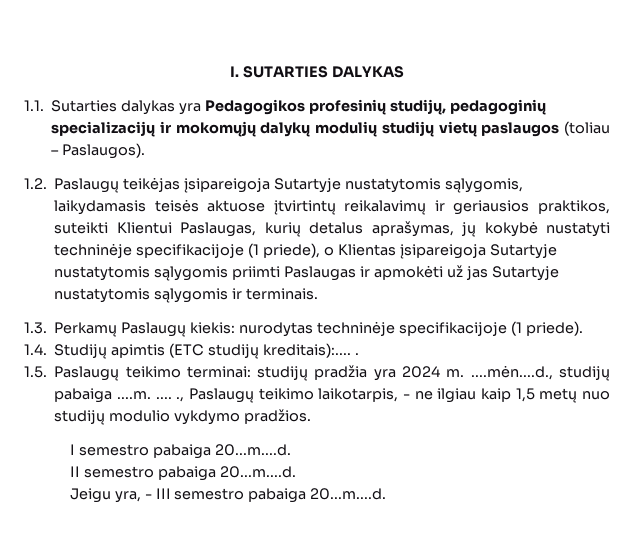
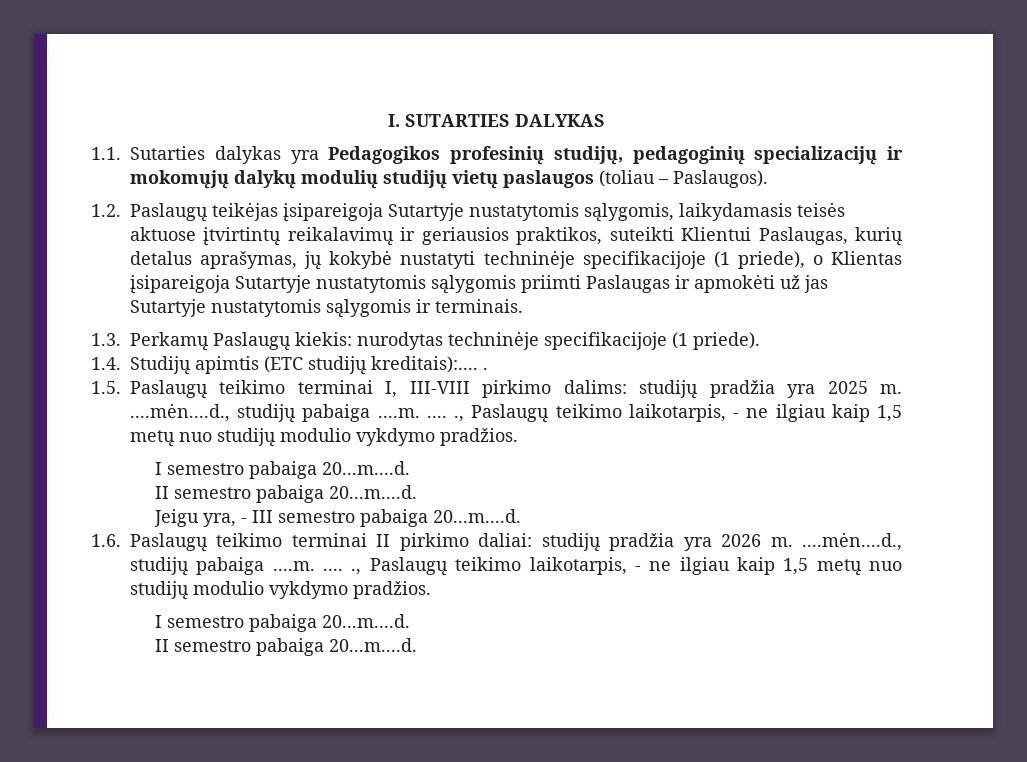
[186,365,441,381] terminai: studijų pradžia yra 2024 -> [297,380,868,399] terminai I, III-VIII pirkimo dalims: studijų pradžia yra 2025
(387, 494) none -> [91,532,903,552] [130,557,903,576] [130,581,431,600] [154,614,410,632] [154,638,417,656] // 1.6. Paslaugų teikimo terminai II pirkimo daliai: studijų pradžia yra 2026 m. ....mėn....d., studijų pabaiga ....m. .... ., Paslaugų teikimo laikotarpis, - ne ilgiau kaip 1,5 metų nuo studijų modulio vykdymo pradžios. // I semestro pabaiga 20...m....d. // II semestro pabaiga 20...m....d.

